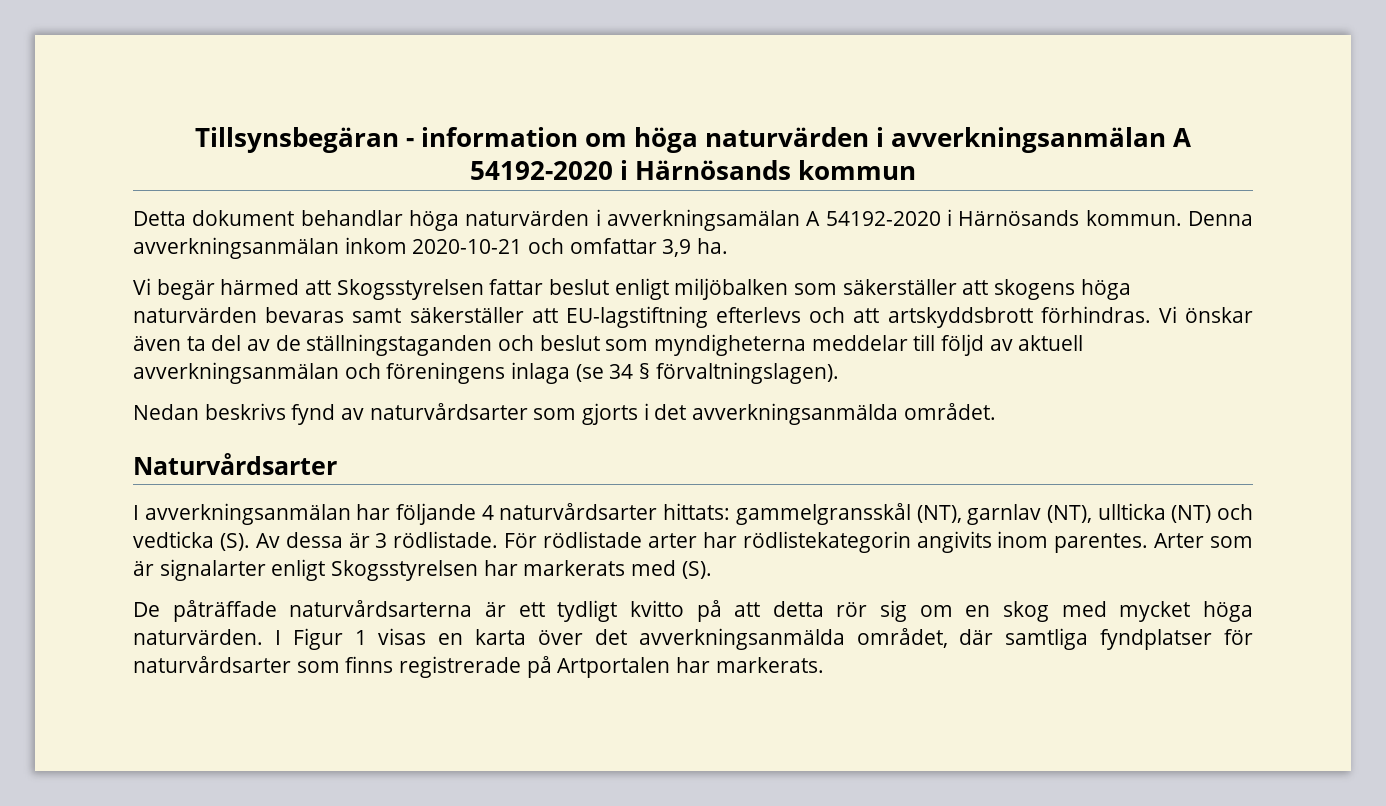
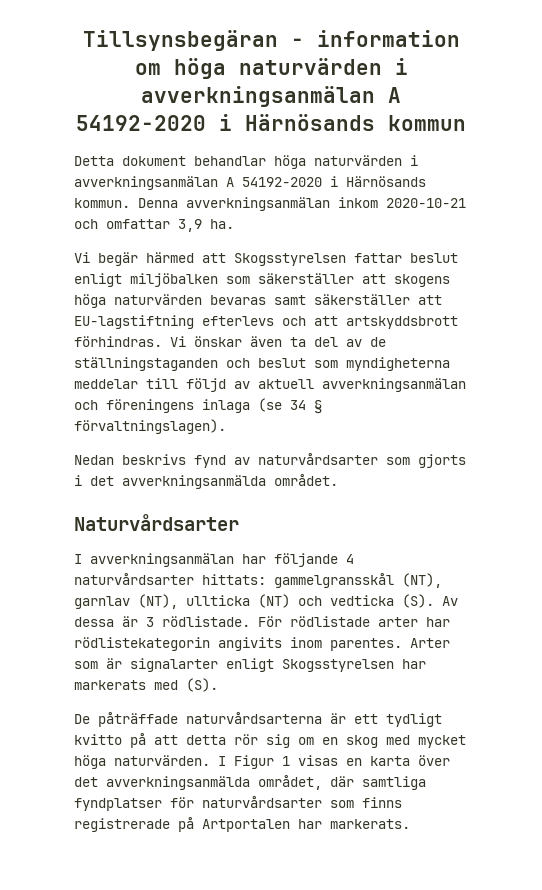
[607,209,800,231] avverkningsamälan -> [74,176,218,190] avverkningsanmälan

